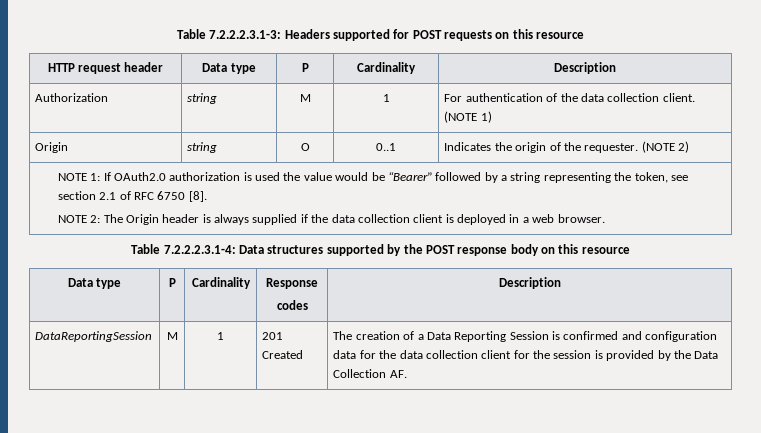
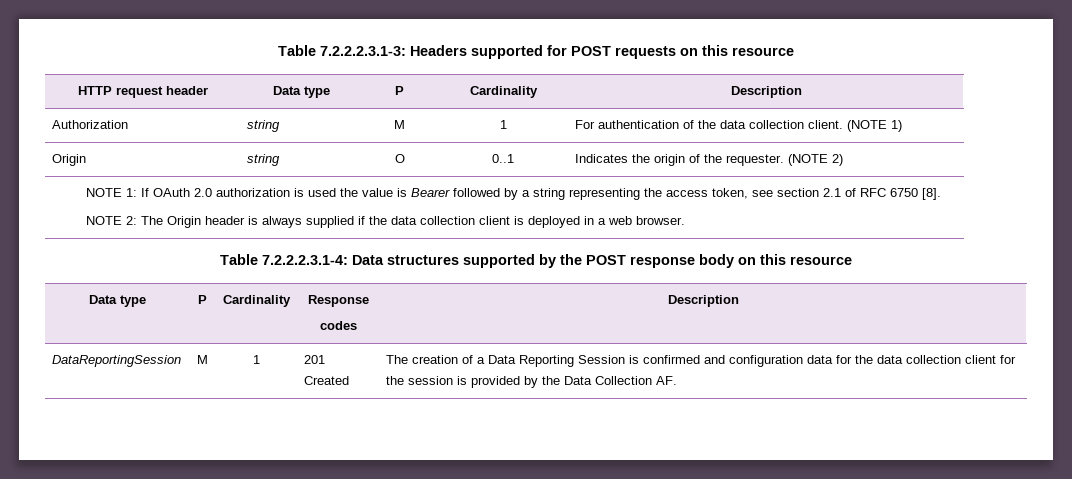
[113,172,166,181] OAuth2.0 -> [153,188,213,197] OAuth 2.0
[335,172,432,181] would be “Bearer” -> [397,188,451,197] is Bearer
(632, 176) none -> [666,190,709,197] access

